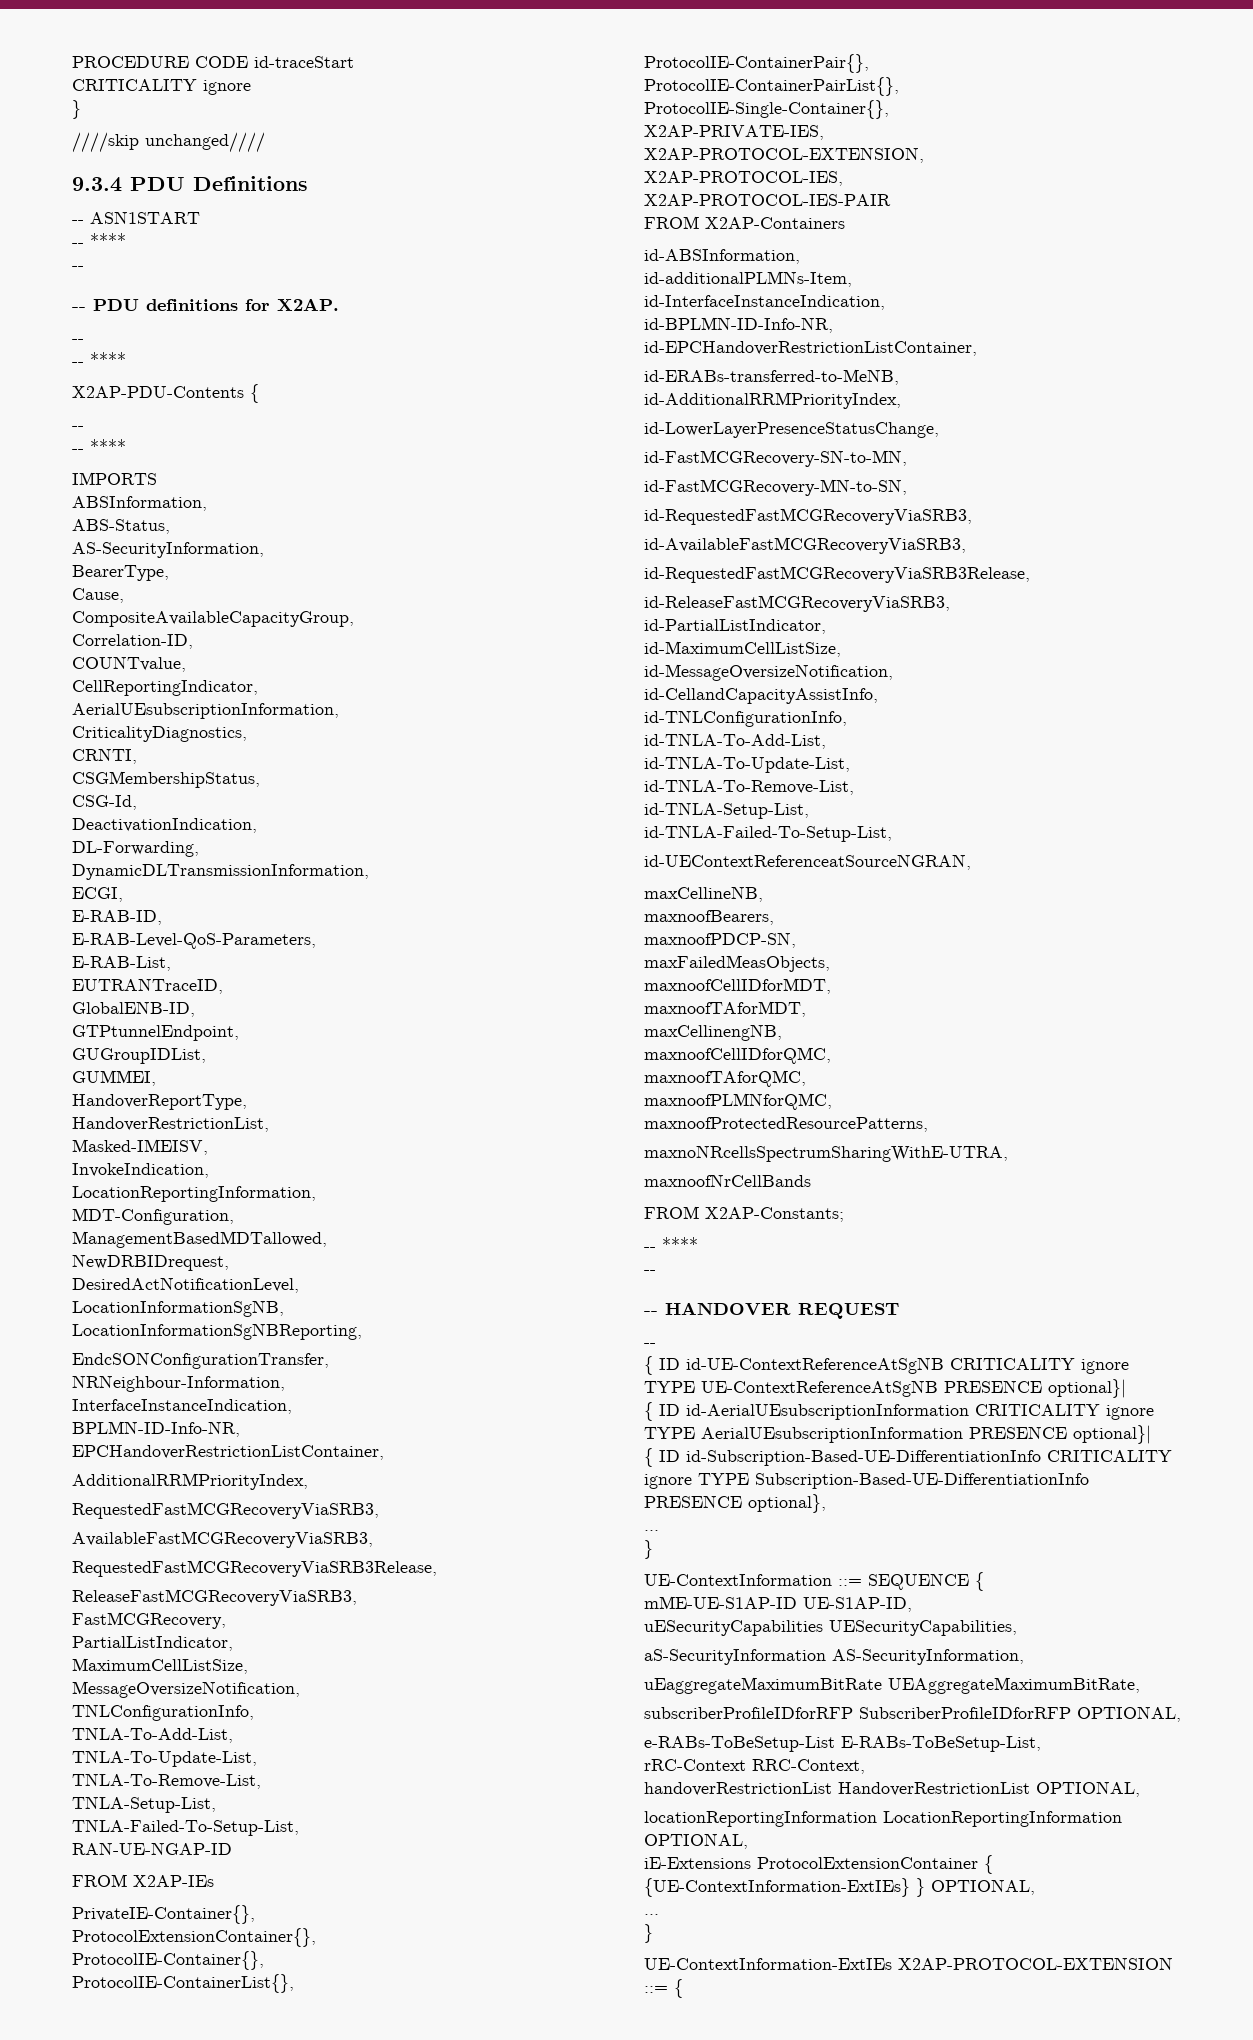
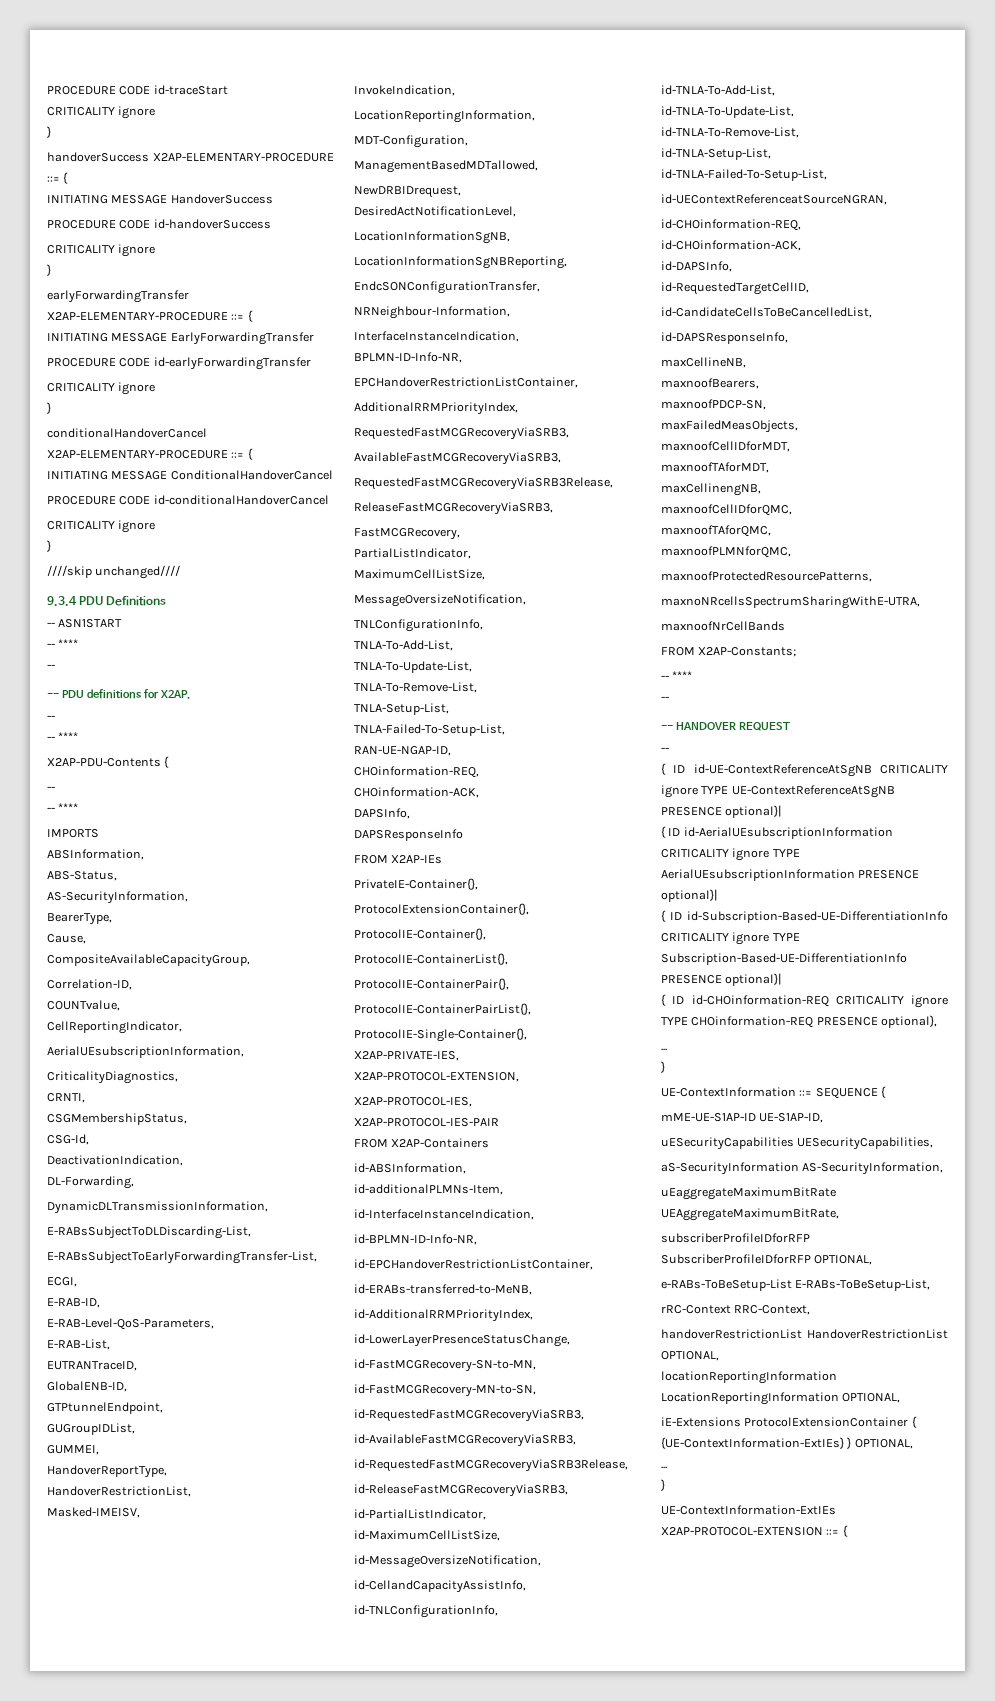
(81, 109) none -> [47,152,334,162] [47,172,69,184] [47,194,273,204] [47,219,271,229] [47,244,156,257] [47,264,51,276] [47,290,189,303] [47,310,253,322] [47,332,314,345] [47,357,311,370] [47,382,156,395] [47,402,51,414] [47,428,207,438] [47,448,253,460] [47,470,333,480] [47,495,329,505] [47,520,156,533] [47,540,51,552] // handoverSuccess X2AP-ELEMENTARY-PROCEDURE ::= { // INITIATING MESSAGE HandoverSuccess // PROCEDURE CODE id-handoverSuccess // CRITICALITY ignore // } // earlyForwardingTransfer X2AP-ELEMENTARY-PROCEDURE ::= { // INITIATING MESSAGE EarlyForwardingTransfer // PROCEDURE CODE id-earlyForwardingTransfer // CRITICALITY ignore // } // conditionalHandoverCancel X2AP-ELEMENTARY-PROCEDURE ::= { // INITIATING MESSAGE ConditionalHandoverCancel // PROCEDURE CODE id-conditionalHandoverCancel // CRITICALITY ignore // }
(369, 872) none -> [47,1226,251,1239] [47,1251,317,1264] // E-RABsSubjectToDLDiscarding-List, // E-RABsSubjectToEarlyForwardingTransfer-List,
[72,1842,232,1855] RAN-UE-NGAP-ID -> [354,746,451,756] [354,766,479,778] [354,787,479,798] [354,808,410,819] [354,829,463,841] RAN-UE-NGAP-ID, // CHOinformation-REQ, // CHOinformation-ACK, // DAPSInfo, // DAPSResponseInfo
(971, 862) none -> [661,219,801,231] [661,240,801,251] [661,261,732,272] [661,282,809,295] [661,307,872,318] [661,332,788,344] // id-CHOinformation-REQ, // id-CHOinformation-ACK, // id-DAPSInfo, // id-RequestedTargetCellID, // id-CandidateCellsToBeCancelledList, // id-DAPSResponseInfo,
(742, 1501) none -> [725,973,783,986] [661,994,948,1008] [661,1016,878,1028] optional}| // { ID id-CHOinformation-REQ CRITICALITY ignore TYPE CHOinformation-REQ PRESENCE

